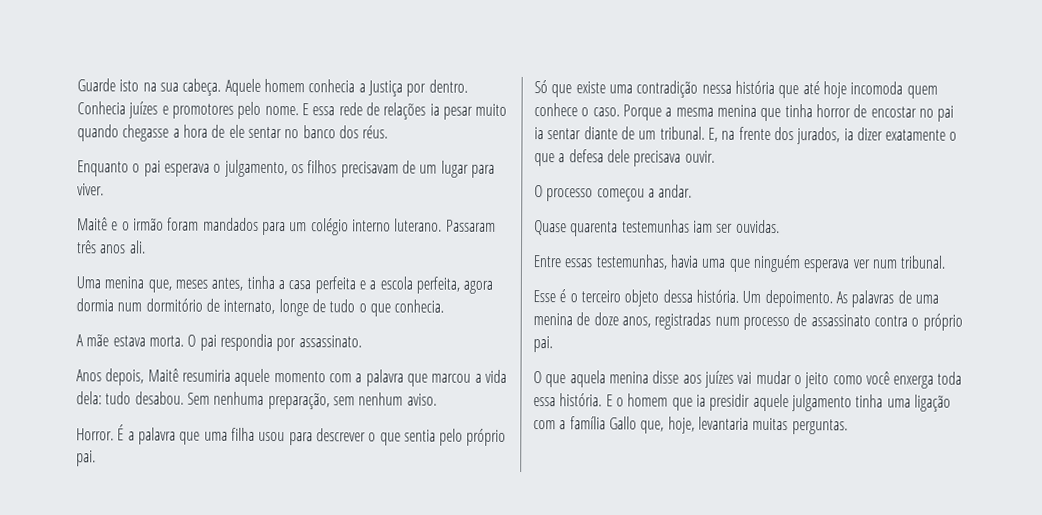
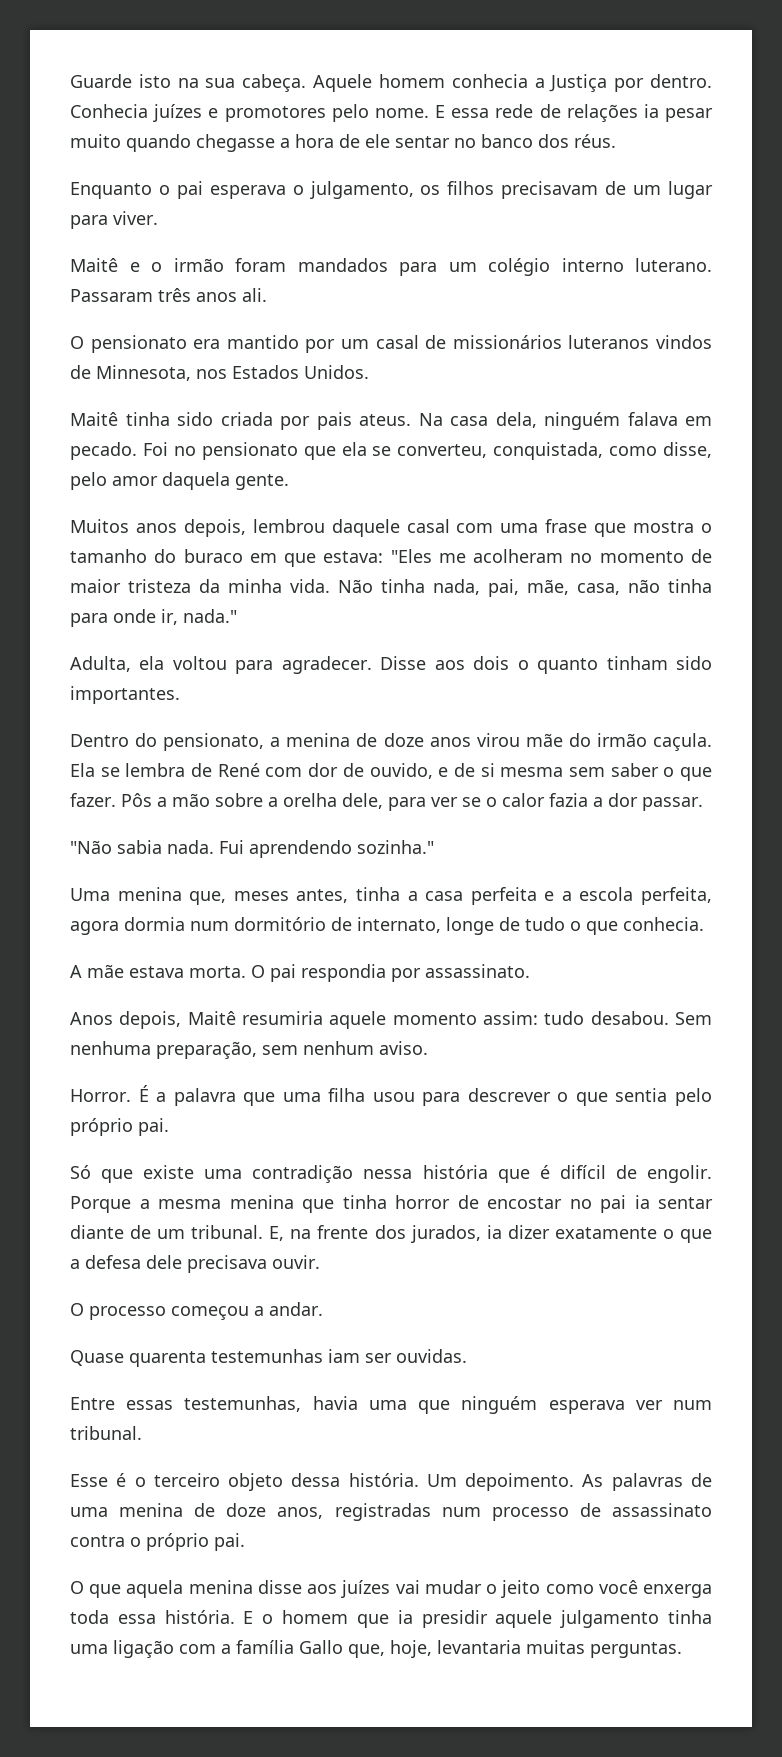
(146, 247) none -> [70,335,713,353] [70,365,369,381] [70,412,712,430] [70,442,712,460] [70,472,289,490] [70,519,712,537] [70,549,712,567] [70,579,712,597] [70,609,237,627] [70,656,712,674] [70,686,180,704] [70,733,712,751] [70,763,712,781] [70,793,703,811] [70,840,434,858] // O pensionato era mantido por um casal de missionários luteranos vindos de Minnesota, nos Estados Unidos. // Maitê tinha sido criada por pais ateus. Na casa dela, ninguém falava em pecado. Foi no pensionato que ela se converteu, conquistada, como disse, pelo amor daquela gente. // Muitos anos depois, lembrou daquele casal com uma frase que mostra o tamanho do buraco em que estava: "Eles me acolheram no momento de maior tristeza da minha vida. Não tinha nada, pai, mãe, casa, não tinha para onde ir, nada." // Adulta, ela voltou para agradecer. Disse aos dois o quanto tinham sido importantes. // Dentro do pensionato, a menina de doze anos virou mãe do irmão caçula. Ela se lembra de René com dor de ouvido, e de si mesma sem saber o que fazer. Pôs a mão sobre a orelha dele, para ver se o calor fazia a dor passar. // "Não sabia nada. Fui aprendendo sozinha."
[328,369,507,387] [76,391,102,405] com a palavra que marcou a vida dela: -> [483,1011,538,1025] assim:
[802,81,938,99] [534,103,620,117] até hoje incomoda quem conhece o caso. -> [539,1165,712,1183] é difícil de engolir.

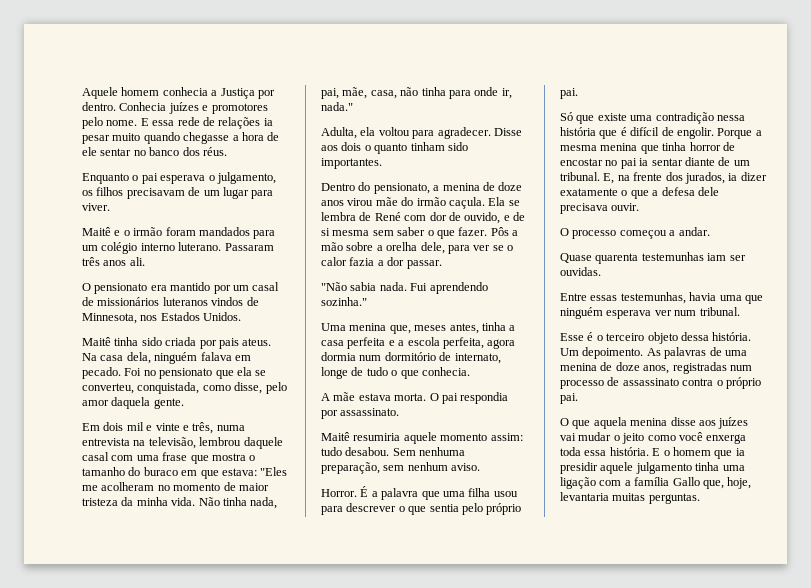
[70,74,307,92] Guarde isto na sua cabeça. -> (82, 93) none
[70,519,246,537] Muitos anos depois, -> [82,422,245,434] [82,437,196,449] Em dois mil e vinte e três, numa entrevista na televisão,
[70,1011,182,1029] Anos depois, -> (400, 412) none

